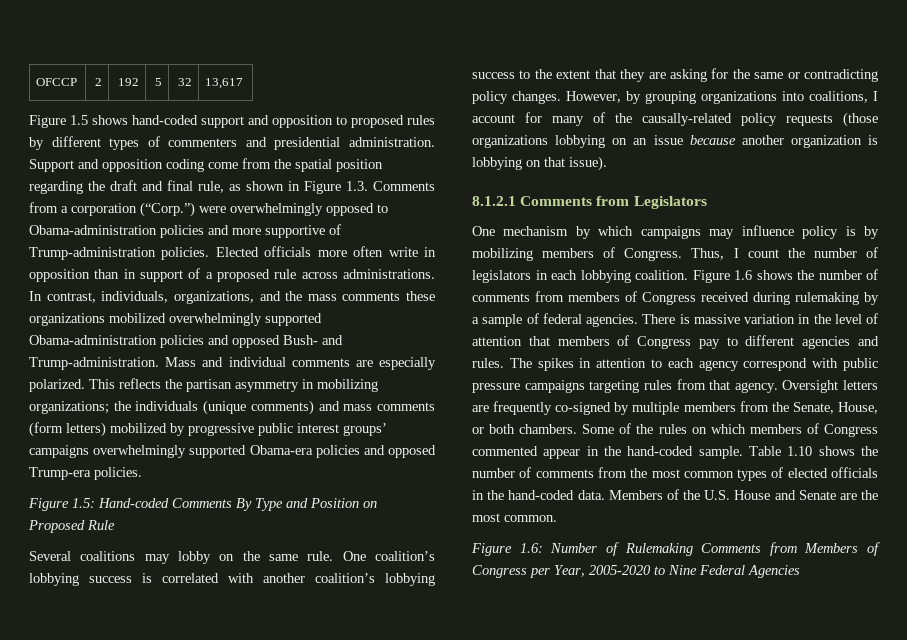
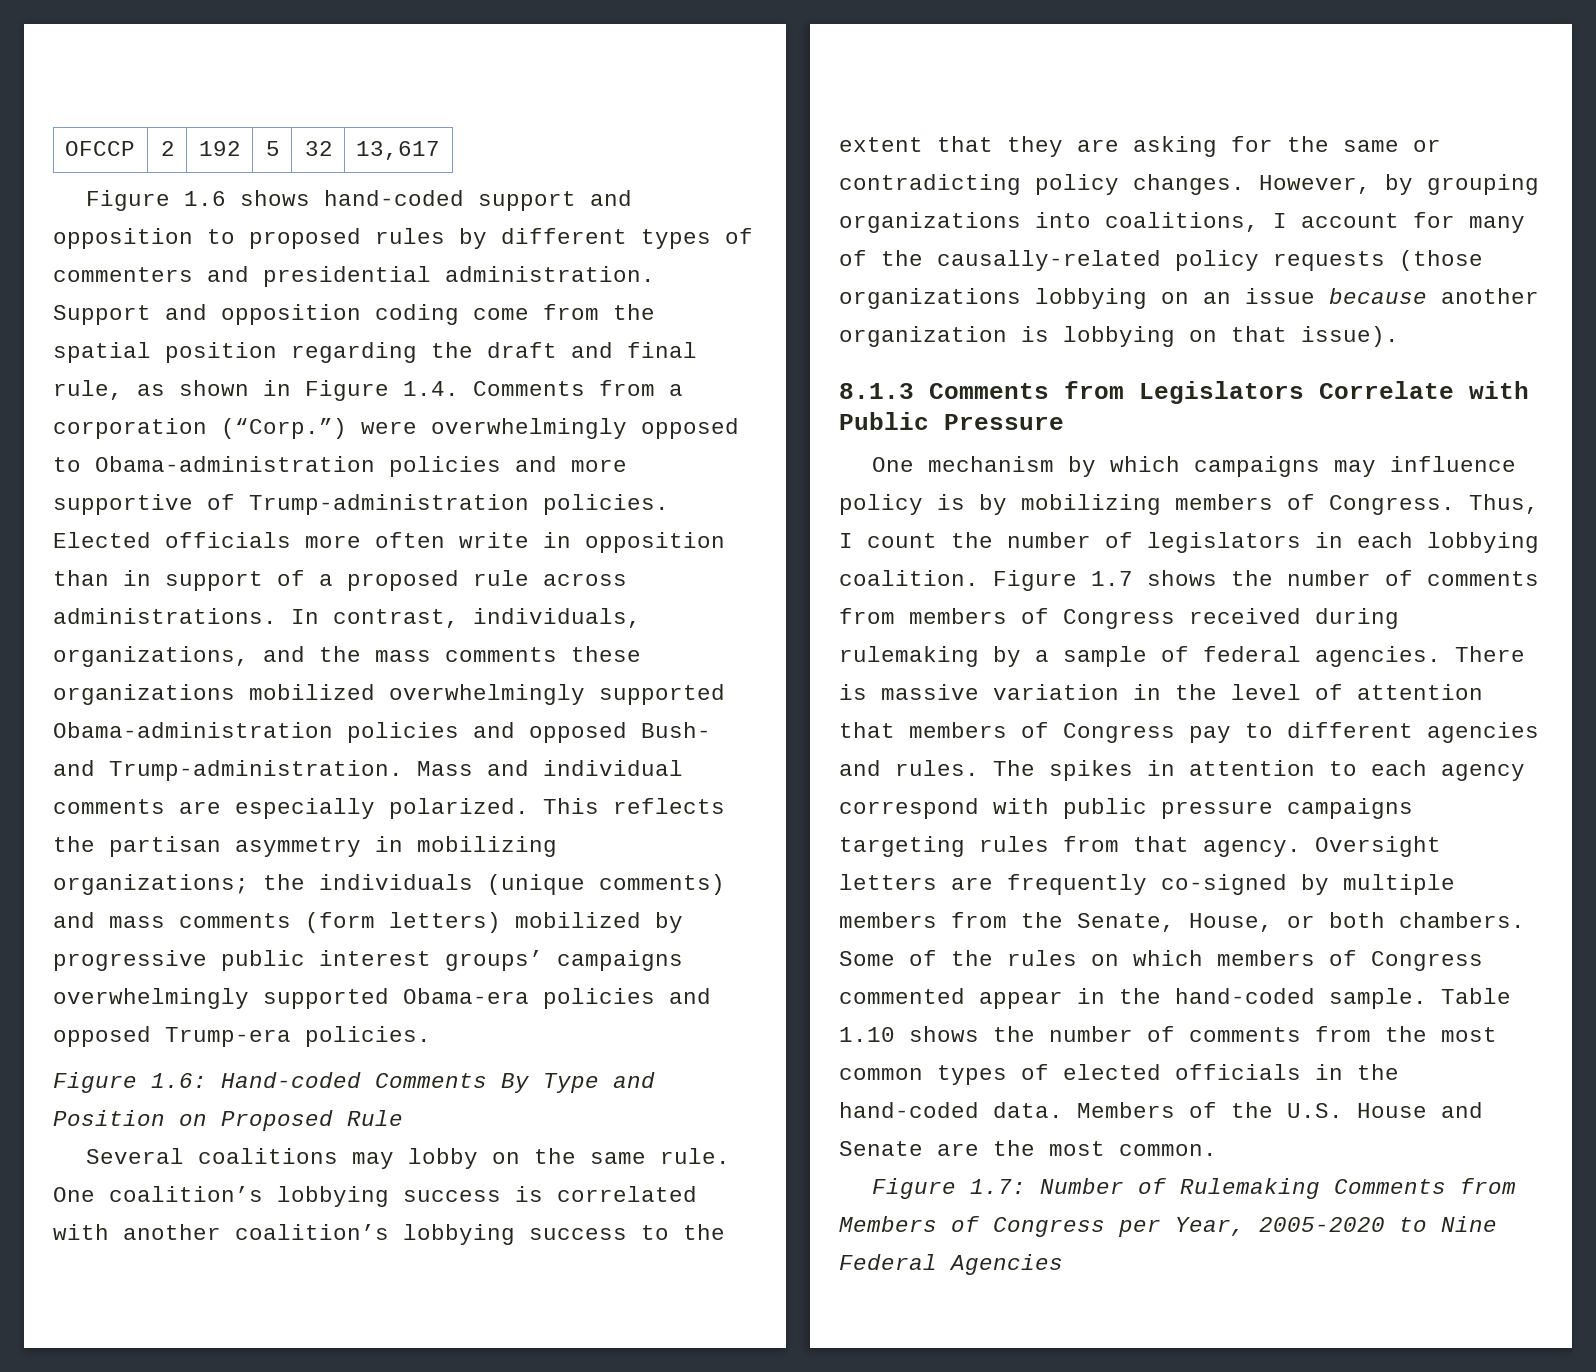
[70,115,88,125] 1.5 -> [184,191,227,206] 1.6
[346,181,368,191] 1.3. -> [403,381,459,396] 1.4.
[72,498,95,508] 1.5: -> [151,1073,207,1088] 1.6:
[472,196,516,206] 8.1.2.1 -> [839,383,914,399] 8.1.3
(707, 202) none -> [1319,381,1529,399] [839,412,1064,430] Correlate with Public Pressure
[734,270,752,280] 1.6 -> [1091,571,1133,586] 1.7
[519,543,543,553] 1.6: -> [970,1179,1027,1194] 1.7:

